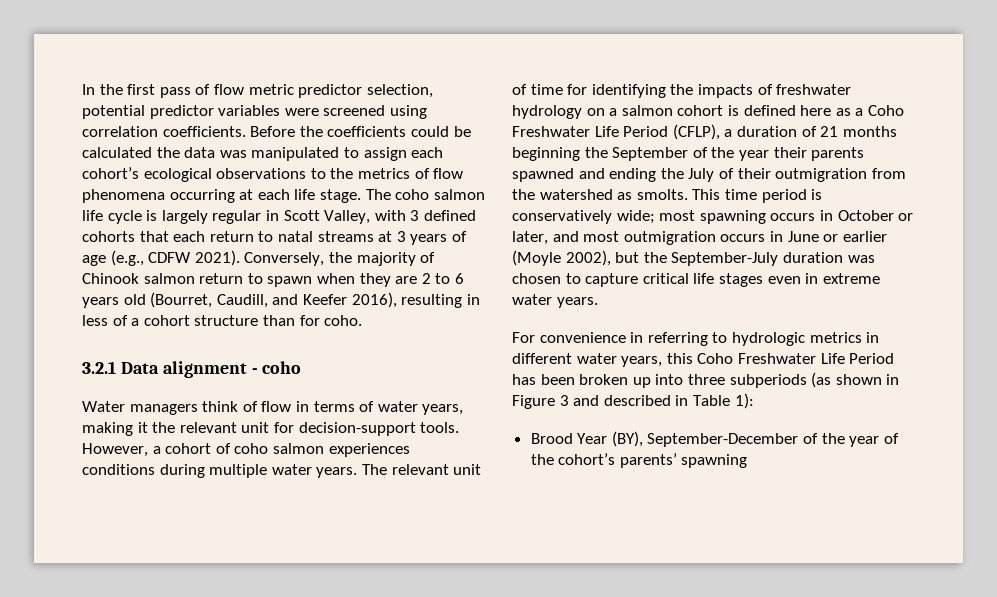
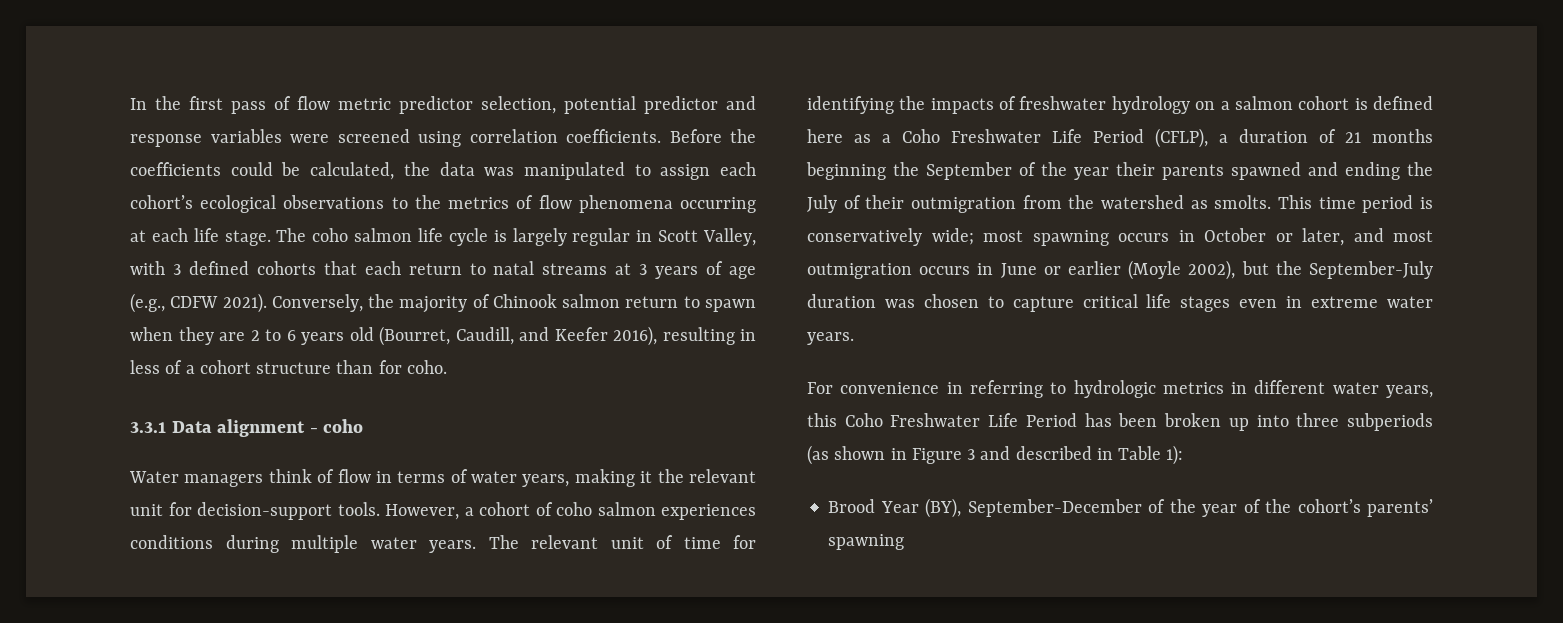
(214, 112) none -> [726,96,756,110] [130,134,202,147] and response
[82,147,152,158] calculated -> [310,162,395,180] calculated,
[82,361,116,374] 3.2.1 -> [130,422,166,433] 3.3.1

